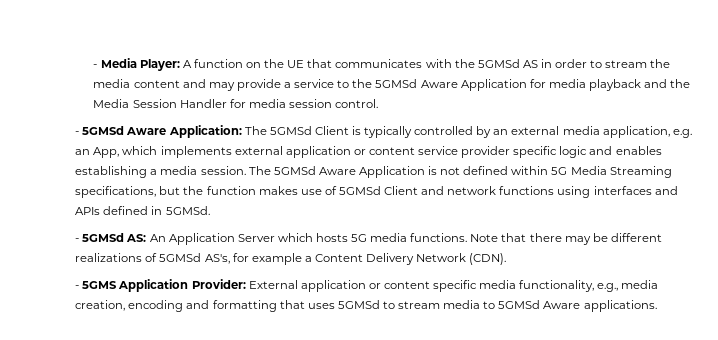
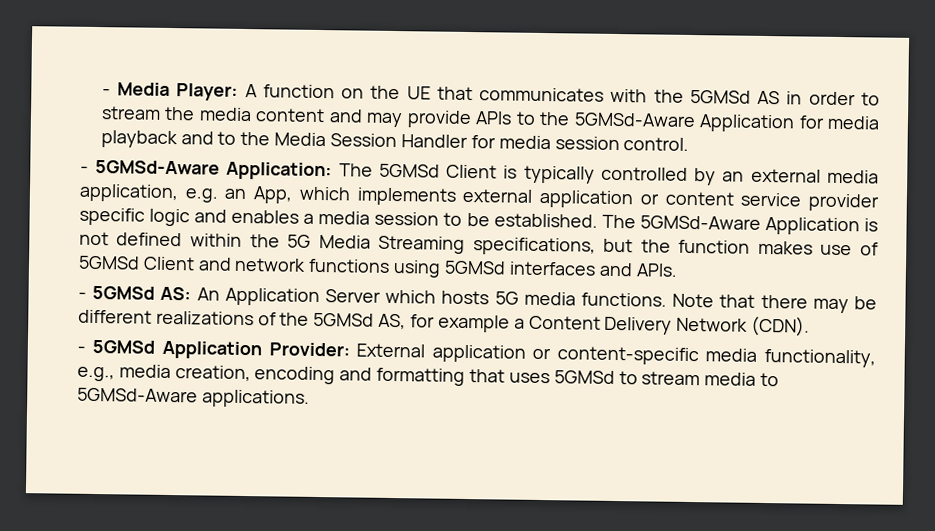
[283,79,458,88] a service to the 5GMSd Aware -> [475,111,696,128] APIs to the 5GMSd-Aware
(668, 83) none -> [217,131,237,145] to
[82,126,167,135] 5GMSd Aware -> [95,159,221,175] 5GMSd-Aware
[75,166,148,178] establishing -> (300, 216) none
[200,166,356,175] session. The 5GMSd Aware -> [374,211,761,230] session to be established. The 5GMSd-Aware
(549, 170) none -> [249,234,280,248] the
(591, 192) none -> [444,260,507,275] 5GMSd
[75,206,210,215] APIs defined in 5GMSd. -> [635,263,678,277] APIs.
[159,253,230,264] 5GMSd AS's, -> [279,312,407,330] the 5GMSd AS,
[82,281,118,289] 5GMS -> [92,339,156,354] 5GMSd
[383,280,478,292] content specific -> [556,346,699,366] content-specific
[498,300,581,309] 5GMSd Aware -> [76,387,198,403] 5GMSd-Aware

